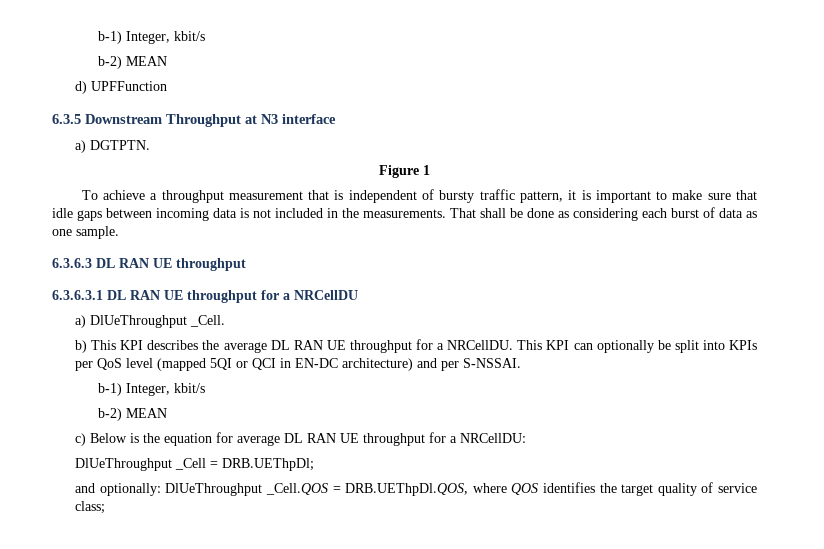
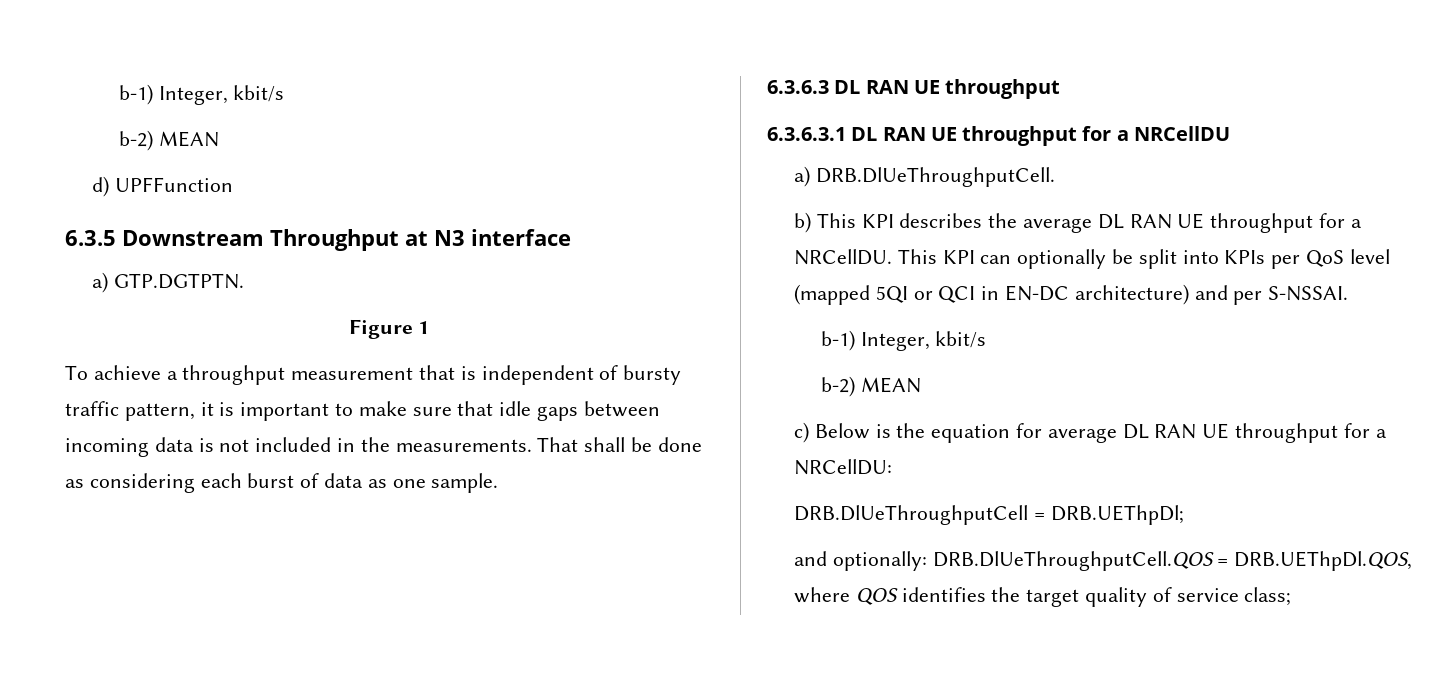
[90,140,151,150] DGTPTN. -> [113,273,244,289] GTP.DGTPTN.
[90,315,226,328] DlUeThroughput _Cell. -> [815,167,1055,187] DRB.DlUeThroughputCell.
[75,458,207,471] DlUeThroughput _Cell -> [793,505,1028,525] DRB.DlUeThroughputCell
[165,483,328,496] DlUeThroughput _Cell.QOS -> [932,551,1214,571] DRB.DlUeThroughputCell.QOS

